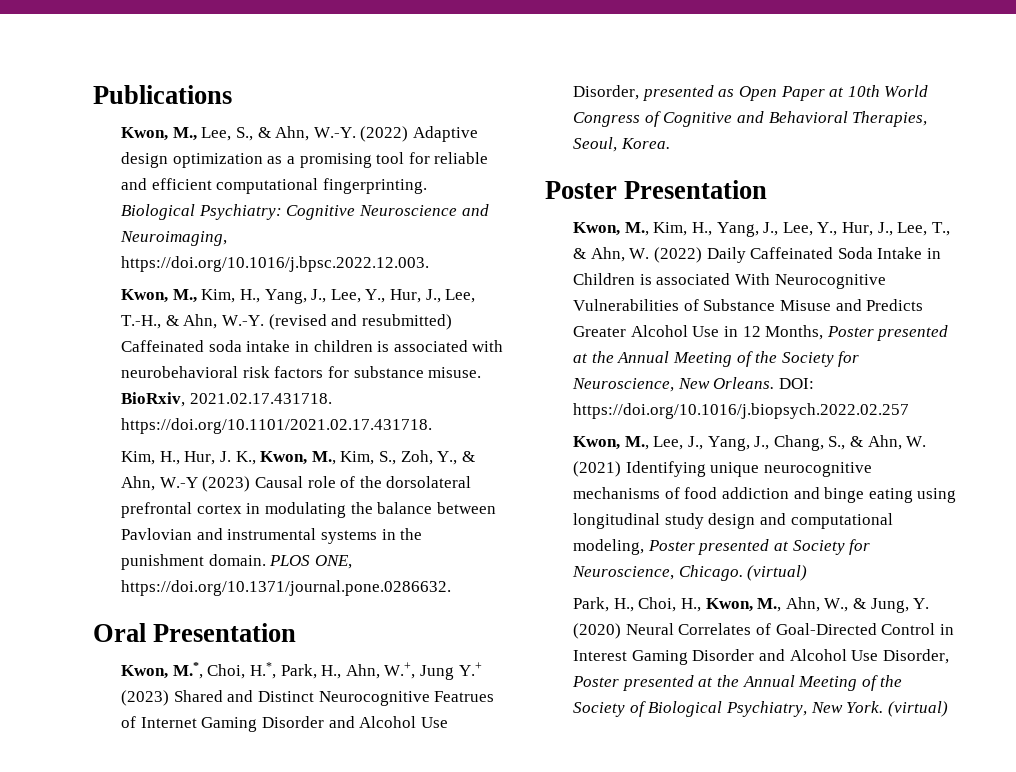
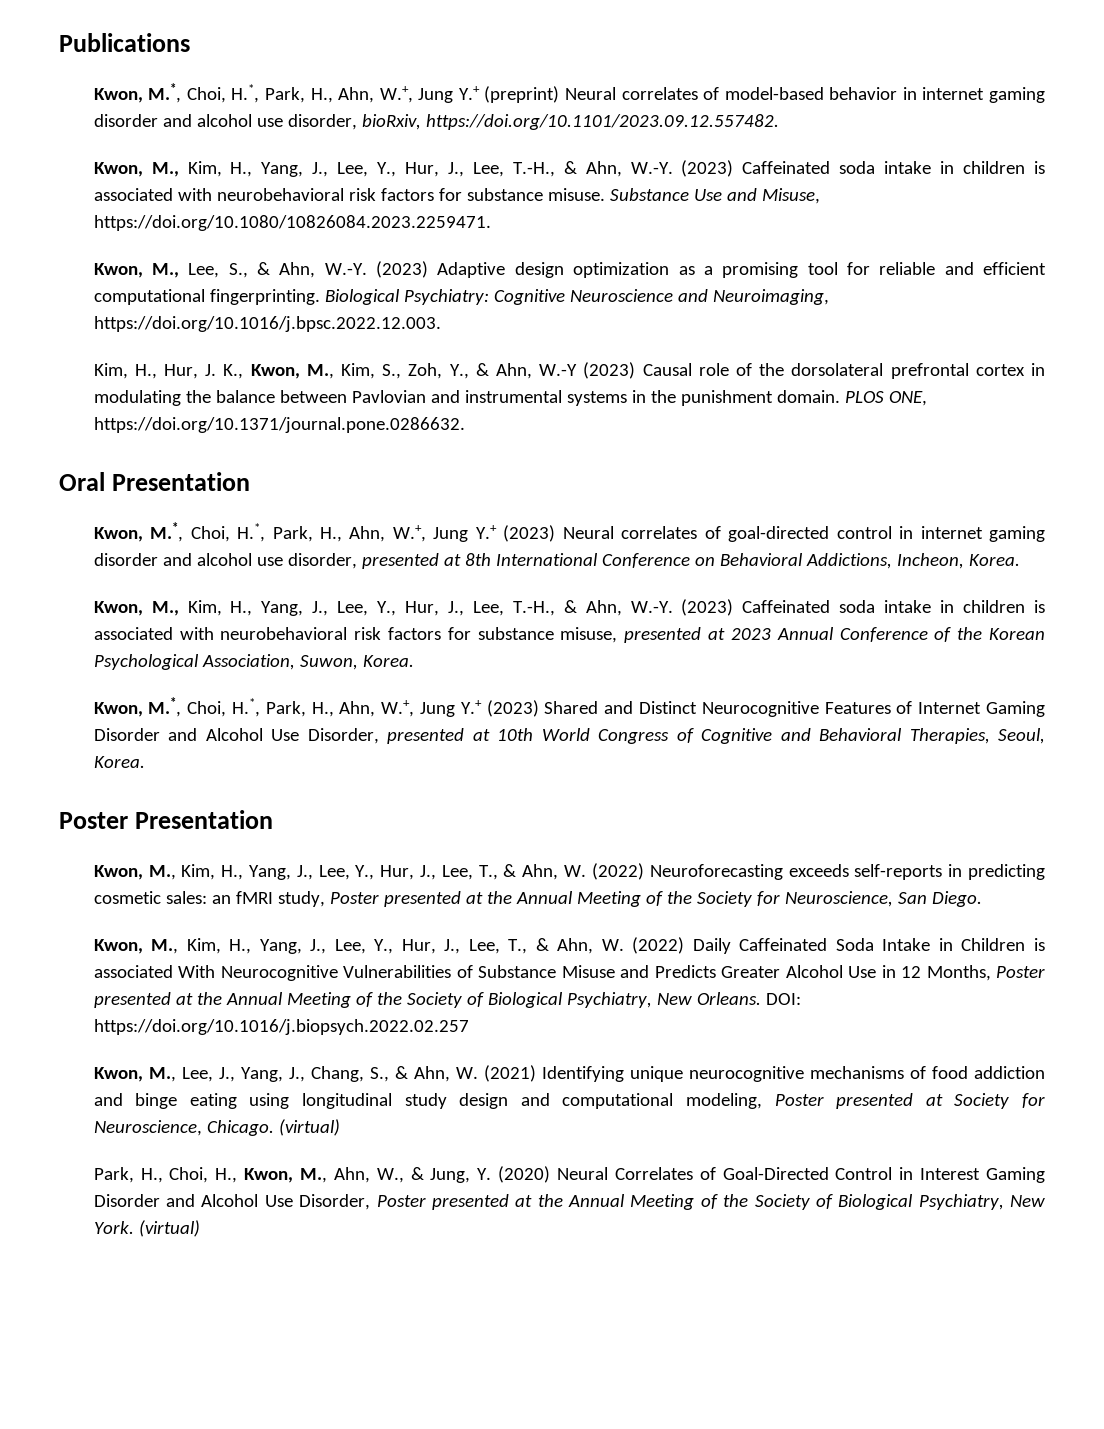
(232, 94) none -> [93,83,1045,103] [93,114,779,130] [93,160,1046,177] [93,188,820,204] [93,215,491,231] // Kwon, M.*, Choi, H.*, Park, H., Ahn, W.+, Jung Y.+ (preprint) Neural correlates of model-based behavior in internet gaming disorder and alcohol use disorder, bioRxiv, https://doi.org/10.1101/2023.09.12.557482. // Kwon, M., Kim, H., Yang, J., Lee, Y., Hur, J., Lee, T.-H., & Ahn, W.-Y. (2023) Caffeinated soda intake in children is associated with neurobehavioral risk factors for substance misuse. Substance Use and Misuse, https://doi.org/10.1080/10826084.2023.2259471.
[360,126,409,142] (2022) -> [376,261,429,278] (2023)
[121,289,476,304] [121,314,452,330] [121,340,504,352] [121,366,482,378] [121,392,332,407] [121,418,433,434] // Kwon, M., Kim, H., Yang, J., Lee, Y., Hur, J., Lee, T.-H., & Ahn, W.-Y. (revised and resubmitted) Caffeinated soda intake in children is associated with neurobehavioral risk factors for substance misuse. BioRxiv, 2021.02.17.431718. https://doi.org/10.1101/2021.02.17.431718. -> (441, 324) none
(297, 632) none -> [93,522,1045,542] [93,553,1020,569] [93,599,1046,616] [93,627,1045,643] [93,654,414,670] // Kwon, M.*, Choi, H.*, Park, H., Ahn, W.+, Jung Y.+ (2023) Neural correlates of goal-directed control in internet gaming disorder and alcohol use disorder, presented at 8th International Conference on Behavioral Addictions, Incheon, Korea. // Kwon, M., Kim, H., Yang, J., Lee, Y., Hur, J., Lee, T.-H., & Ahn, W.-Y. (2023) Caffeinated soda intake in children is associated with neurobehavioral risk factors for substance misuse, presented at 2023 Annual Conference of the Korean Psychological Association, Suwon, Korea.
[434,691,495,702] Featrues -> [824,702,891,714] Features
[718,86,825,101] as Open Paper -> (465, 736) none
(768, 189) none -> [93,863,1045,880] [93,891,982,907] // Kwon, M., Kim, H., Yang, J., Lee, Y., Hur, J., Lee, T., & Ahn, W. (2022) Neuroforecasting exceeds self-reports in predicting cosmetic sales: an fMRI study, Poster presented at the Annual Meeting of the Society for Neuroscience, San Diego.
[838,351,860,367] [572,378,675,392] for Neuroscience, -> [466,992,652,1008] of Biological Psychiatry,

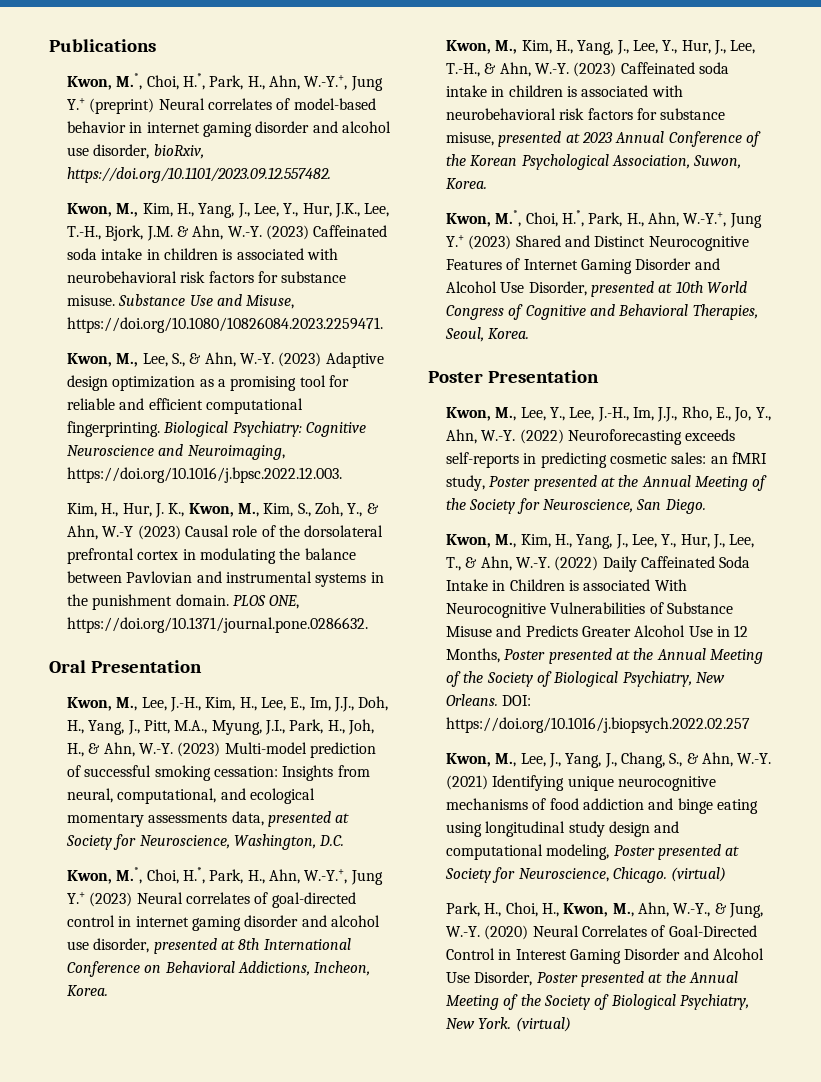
[379,86,413,103] W.+, -> [304,75,348,90] W.-Y.+,
[447,162,555,177] J., Lee, T.-H., -> [335,203,390,218] [67,225,173,241] J.K., Lee, T.-H., Bjork, J.M.
[93,522,426,542] // Kwon, M.*, Choi, H.*, Park, H., Ahn, W.+, -> [67,696,389,712] [67,719,375,735] [67,742,377,758] [67,765,370,781] [67,788,316,804] [67,811,350,827] [66,834,345,850] [67,867,348,884] // Kwon, M., Lee, J.-H., Kim, H., Lee, E., Im, J.J., Doh, H., Yang, J., Pitt, M.A., Myung, J.I., Park, H., Joh, H., & Ahn, W.-Y. (2023) Multi-model prediction of successful smoking cessation: Insights from neural, computational, and ecological momentary assessments data, presented at Society for Neuroscience, Washington, D.C. // Kwon, M.*, Choi, H.*, Park, H., Ahn, W.-Y.+,
[381,700,415,717] W.+, -> [683,212,727,227] W.-Y.+,
[181,864,587,880] Kim, H., Yang, J., Lee, Y., Hur, J., Lee, T., & Ahn, W. -> [520,406,771,422] [446,429,516,444] Lee, Y., Lee, J.-H., Im, J.J., Rho, E., Jo, Y., Ahn, W.-Y.
[601,939,624,951] W. -> [516,557,551,568] W.-Y.
[455,1067,478,1079] W. -> [737,753,772,764] W.-Y.
[376,1168,404,1183] W., -> [673,903,711,917] W.-Y.,
[477,1168,492,1180] Y. -> [446,926,481,937] W.-Y.

